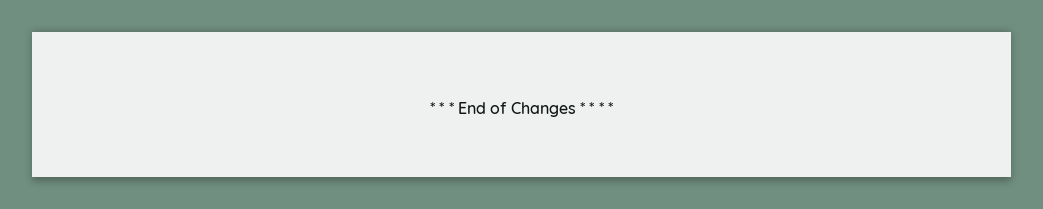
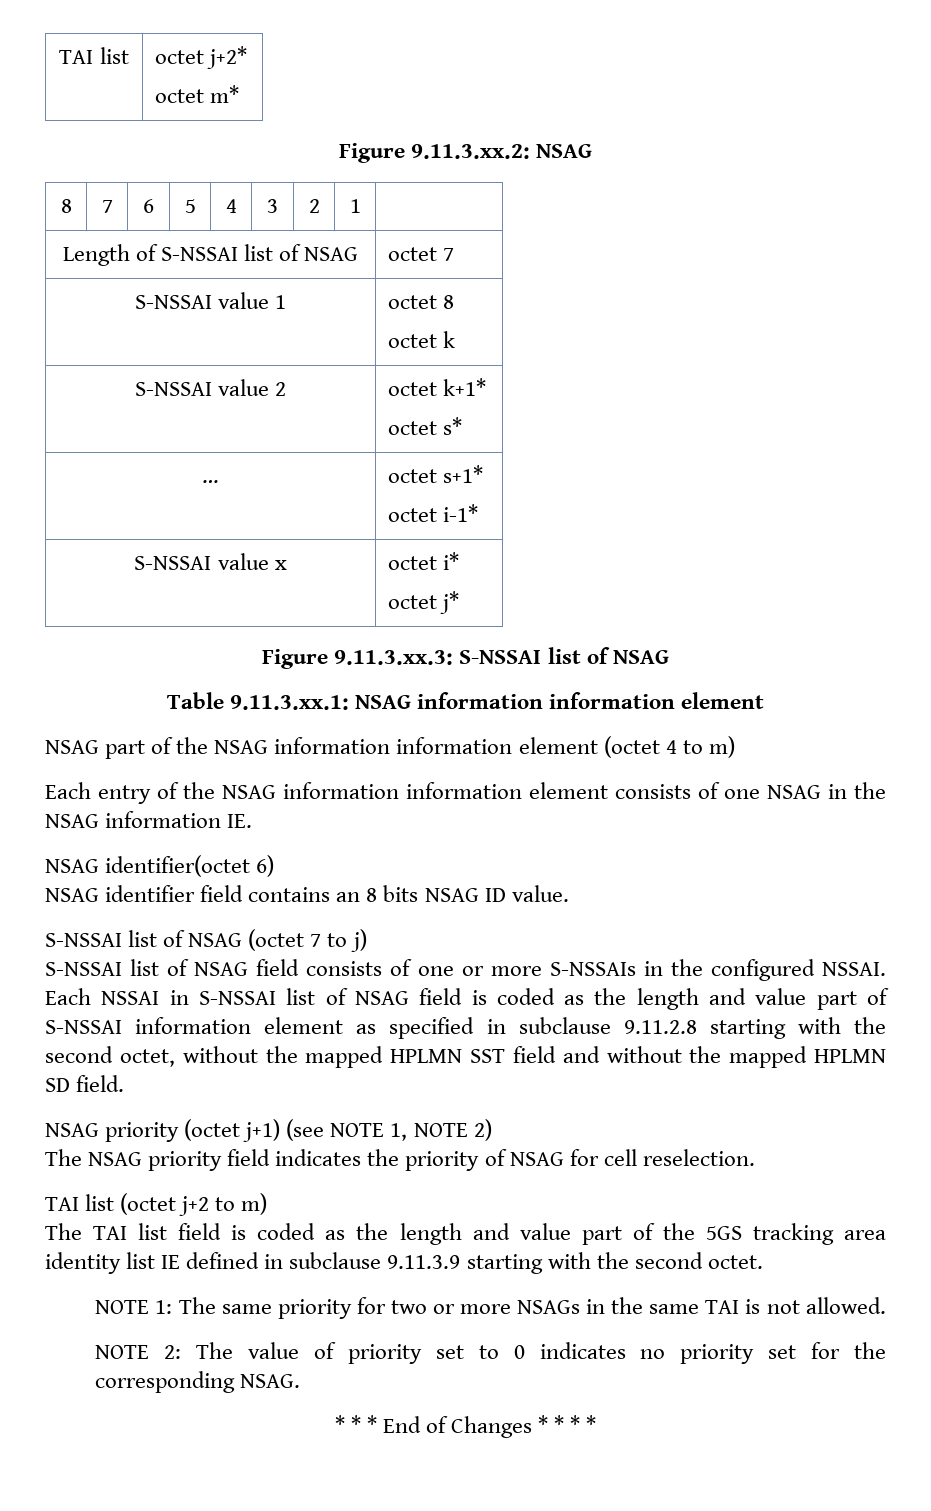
(430, 108) none -> [59,47,129,64] [154,46,247,69] [154,85,239,103] [338,143,593,163] [60,199,72,213] [101,200,113,213] [143,199,154,213] [184,199,196,213] [225,199,237,213] [267,199,278,213] [308,199,320,213] [349,199,361,213] [62,244,359,266] [387,247,454,261] [134,292,287,309] [387,295,454,309] [387,331,455,348] [134,379,287,396] [387,378,486,396] [387,417,462,435] [202,480,219,483] [387,465,483,483] [387,504,478,522] [134,553,287,570] [387,552,459,570] [387,591,459,614] [262,647,669,669] [166,692,765,710] [45,736,735,759] [45,782,886,804] [45,811,253,828] [45,855,275,877] [45,885,569,902] [45,929,367,952] [45,959,886,981] [45,988,889,1010] [45,1017,887,1039] [45,1046,886,1068] [45,1075,125,1092] [45,1119,492,1142] [45,1149,755,1171] [45,1193,268,1216] [45,1223,886,1245] [45,1252,763,1274] [95,1297,886,1319] [95,1342,886,1364] [95,1371,301,1393] TAI list | octet j+2* // octet m* // Figure 9.11.3.xx.2: NSAG // 8 | 7 | 6 | 5 | 4 | 3 | 2 | 1 | // Length of S-NSSAI list of NSAG | octet 7 // S-NSSAI value 1 | octet 8 // octet k // S-NSSAI value 2 | octet k+1* // octet s* // … | octet s+1* // octet i-1* // S-NSSAI value x | octet i* // octet j* // Figure 9.11.3.xx.3: S-NSSAI list of NSAG // Table 9.11.3.xx.1: NSAG information information element // NSAG part of the NSAG information information element (octet 4 to m) // Each entry of the NSAG information information element consists of one NSAG in the NSAG information IE. // NSAG identifier(octet 6) // NSAG identifier field contains an 8 bits NSAG ID value. // S-NSSAI list of NSAG (octet 7 to j) // S-NSSAI list of NSAG field consists of one or more S-NSSAIs in the configured NSSAI. Each NSSAI in S-NSSAI list of NSAG field is coded as the length and value part of S-NSSAI information element as specified in subclause 9.11.2.8 starting with the second octet, without the mapped HPLMN SST field and without the mapped HPLMN SD field. // NSAG priority (octet j+1) (see NOTE 1, NOTE 2) // The NSAG priority field indicates the priority of NSAG for cell reselection. // TAI list (octet j+2 to m) // The TAI list field is coded as the length and value part of the 5GS tracking area identity list IE defined in subclause 9.11.3.9 starting with the second octet. // NOTE 1: The same priority for two or more NSAGs in the same TAI is not allowed. // NOTE 2: The value of priority set to 0 indicates no priority set for the corresponding NSAG. //

